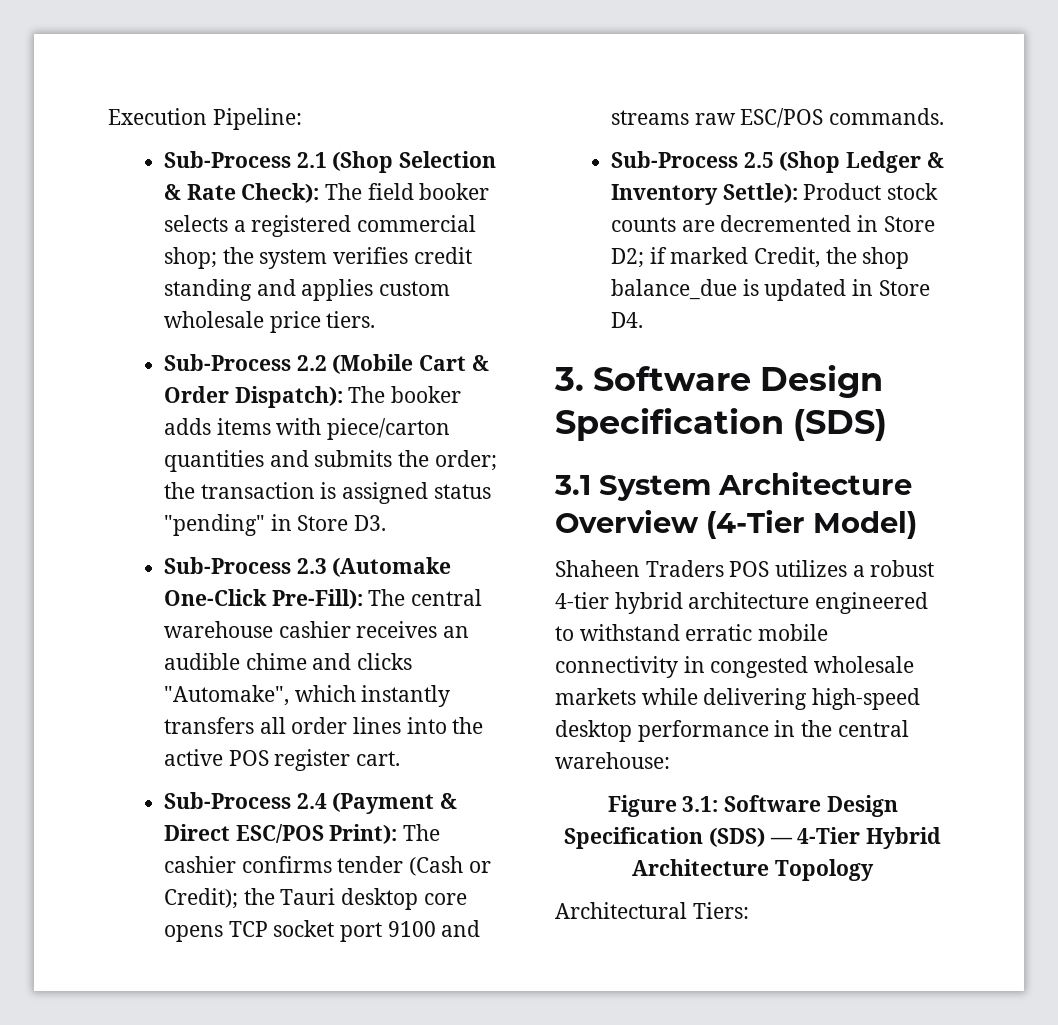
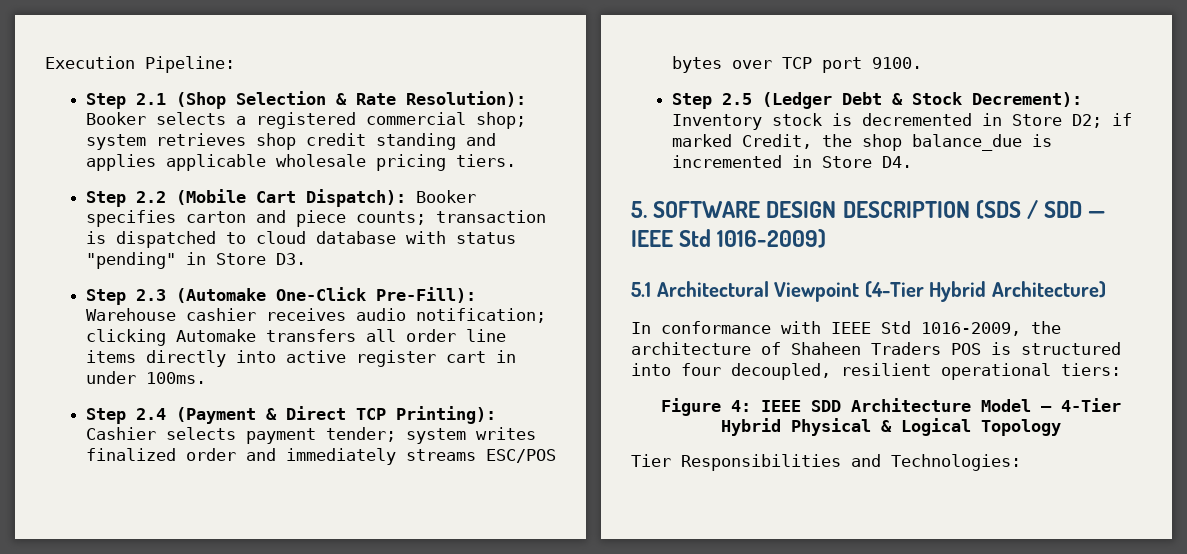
[164,151,292,168] Sub-Process -> [86,93,127,109] Step
[241,183,490,203] Check): The field booker -> [406,91,527,107] [86,112,147,125] Resolution): Booker
[222,247,409,269] the system verifies -> [86,133,297,150] system retrieves shop
[379,281,451,296] [164,311,321,333] custom wholesale price -> [166,154,447,171] applicable wholesale pricing
[164,354,292,371] Sub-Process -> [86,191,127,207] Step
[471,355,489,371] [164,386,462,408] [164,418,451,440] [164,450,497,472] [164,482,429,504] & Order Dispatch): The booker adds items with piece/carton quantities and submits the order; the transaction is assigned -> [306,189,477,207] [86,210,547,227] [86,231,447,248] Dispatch): Booker specifies carton and piece counts; transaction is dispatched to cloud database with
[164,557,292,574] Sub-Process -> [86,289,127,305] Step
[368,589,483,606] [164,621,470,638] [164,653,413,670] [164,685,451,707] [164,717,484,734] [164,749,401,771] [164,792,458,814] [164,824,441,844] [164,856,491,876] [164,888,467,910] [164,920,481,942] [611,108,945,128] [611,151,944,173] [611,183,939,205] [611,217,715,232] The central warehouse cashier receives an audible chime and clicks "Automake", which instantly transfers all order lines into the active POS register cart. // Sub-Process 2.4 (Payment & Direct ESC/POS Print): The cashier confirms tender (Cash or Credit); the Tauri desktop core opens TCP socket port 9100 and streams raw ESC/POS commands. // Sub-Process 2.5 (Shop Ledger & Inventory Settle): Product stock counts are -> [86,308,547,323] [86,329,507,346] [86,350,517,367] [86,371,207,384] [86,406,497,424] [86,427,537,444] [86,448,557,465] [672,56,923,73] [672,92,1083,109] [672,113,853,130] Warehouse cashier receives audio notification; clicking Automake transfers all order line items directly into active register cart in under 100ms. // Step 2.4 (Payment & Direct TCP Printing): Cashier selects payment tender; system writes finalized order and immediately streams ESC/POS bytes over TCP port 9100. // Step 2.5 (Ledger Debt & Stock Decrement): Inventory stock is
[764,279,847,301] updated -> [672,155,783,168] incremented
[554,365,884,398] [555,408,888,441] [554,471,912,501] [555,509,917,539] [555,560,935,577] [555,592,929,614] [555,624,829,641] [555,656,915,678] [555,688,921,710] [555,720,909,742] [555,752,670,769] [607,795,898,817] [564,827,941,849] [632,859,874,881] [555,902,749,919] 3. Software Design Specification (SDS) // 3.1 System Architecture Overview (4-Tier Model) // Shaheen Traders POS utilizes a robust 4-tier hybrid architecture engineered to withstand erratic mobile connectivity in congested wholesale markets while delivering high-speed desktop performance in the central warehouse: // Figure 3.1: Software Design Specification (SDS) — 4-Tier Hybrid Architecture Topology // Architectural Tiers: -> [631,200,1106,219] [631,229,827,248] [631,281,1106,302] [631,321,1061,336] [631,342,1121,355] [631,363,1121,380] [661,398,1121,416] [721,418,1061,436] [631,454,1021,471] 5. SOFTWARE DESIGN DESCRIPTION (SDS / SDD — IEEE Std 1016-2009) // 5.1 Architectural Viewpoint (4-Tier Hybrid Architecture) // In conformance with IEEE Std 1016-2009, the architecture of Shaheen Traders POS is structured into four decoupled, resilient operational tiers: // Figure 4: IEEE SDD Architecture Model — 4-Tier Hybrid Physical & Logical Topology // Tier Responsibilities and Technologies:

